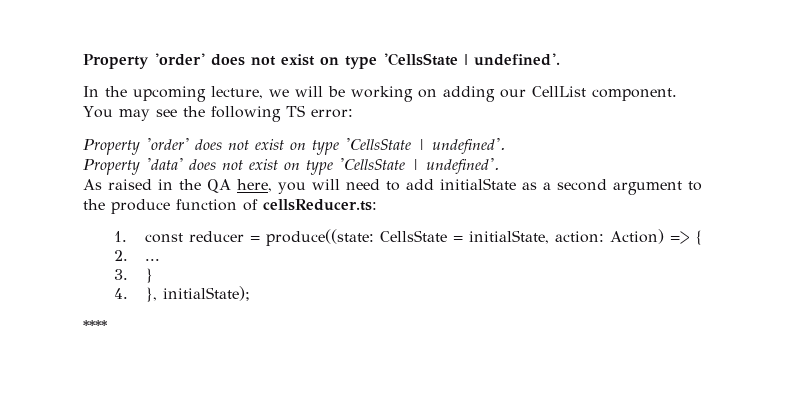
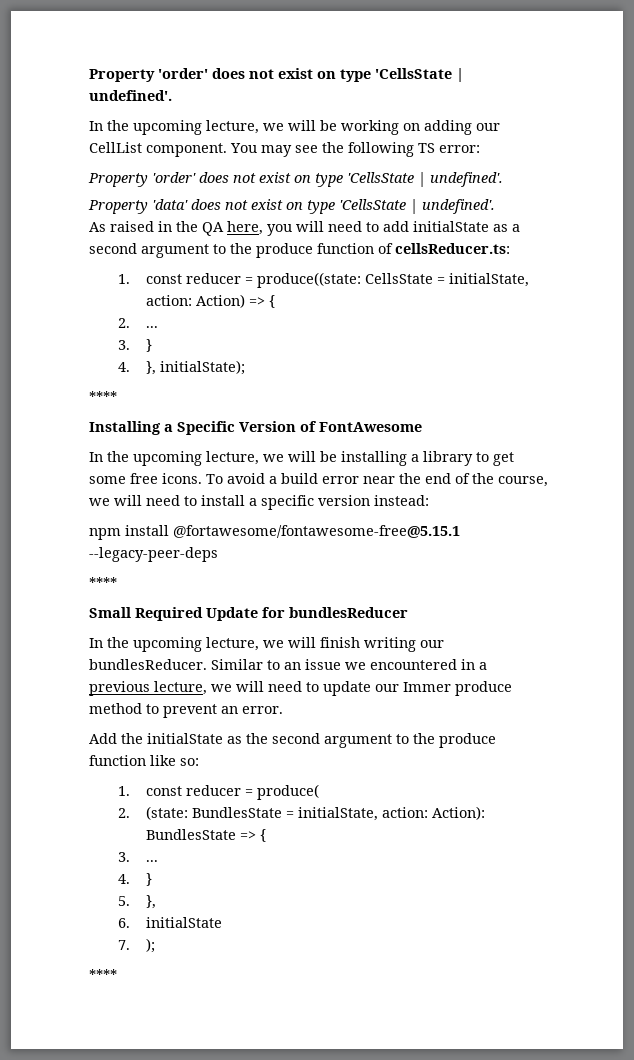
(107, 325) none -> [89,421,422,435] [89,451,514,466] [89,473,548,487] [89,495,429,510] [89,525,460,540] [89,547,218,562] [89,577,117,588] [89,607,408,621] [89,637,444,652] [89,659,487,670] [89,681,512,696] [89,703,283,718] [89,733,496,748] [89,755,199,766] [117,784,320,800] [117,806,486,821] [146,829,267,842] [117,852,159,862] [117,873,153,886] [117,895,157,909] [117,917,223,928] [117,938,156,953] [89,969,117,980] // Installing a Specific Version of FontAwesome // In the upcoming lecture, we will be installing a library to get some free icons. To avoid a build error near the end of the course, we will need to install a specific version instead: // npm install @fortawesome/fontawesome-free@5.15.1 --legacy-peer-deps // **** // Small Required Update for bundlesReducer // In the upcoming lecture, we will finish writing our bundlesReducer. Similar to an issue we encountered in a previous lecture, we will need to update our Immer produce method to prevent an error. // Add the initialState as the second argument to the produce function like so: // 1. const reducer = produce( // 2. (state: BundlesState = initialState, action: Action): BundlesState => { // 3. ... // 4. } // 5. }, // 6. initialState // 7. ); // ****

